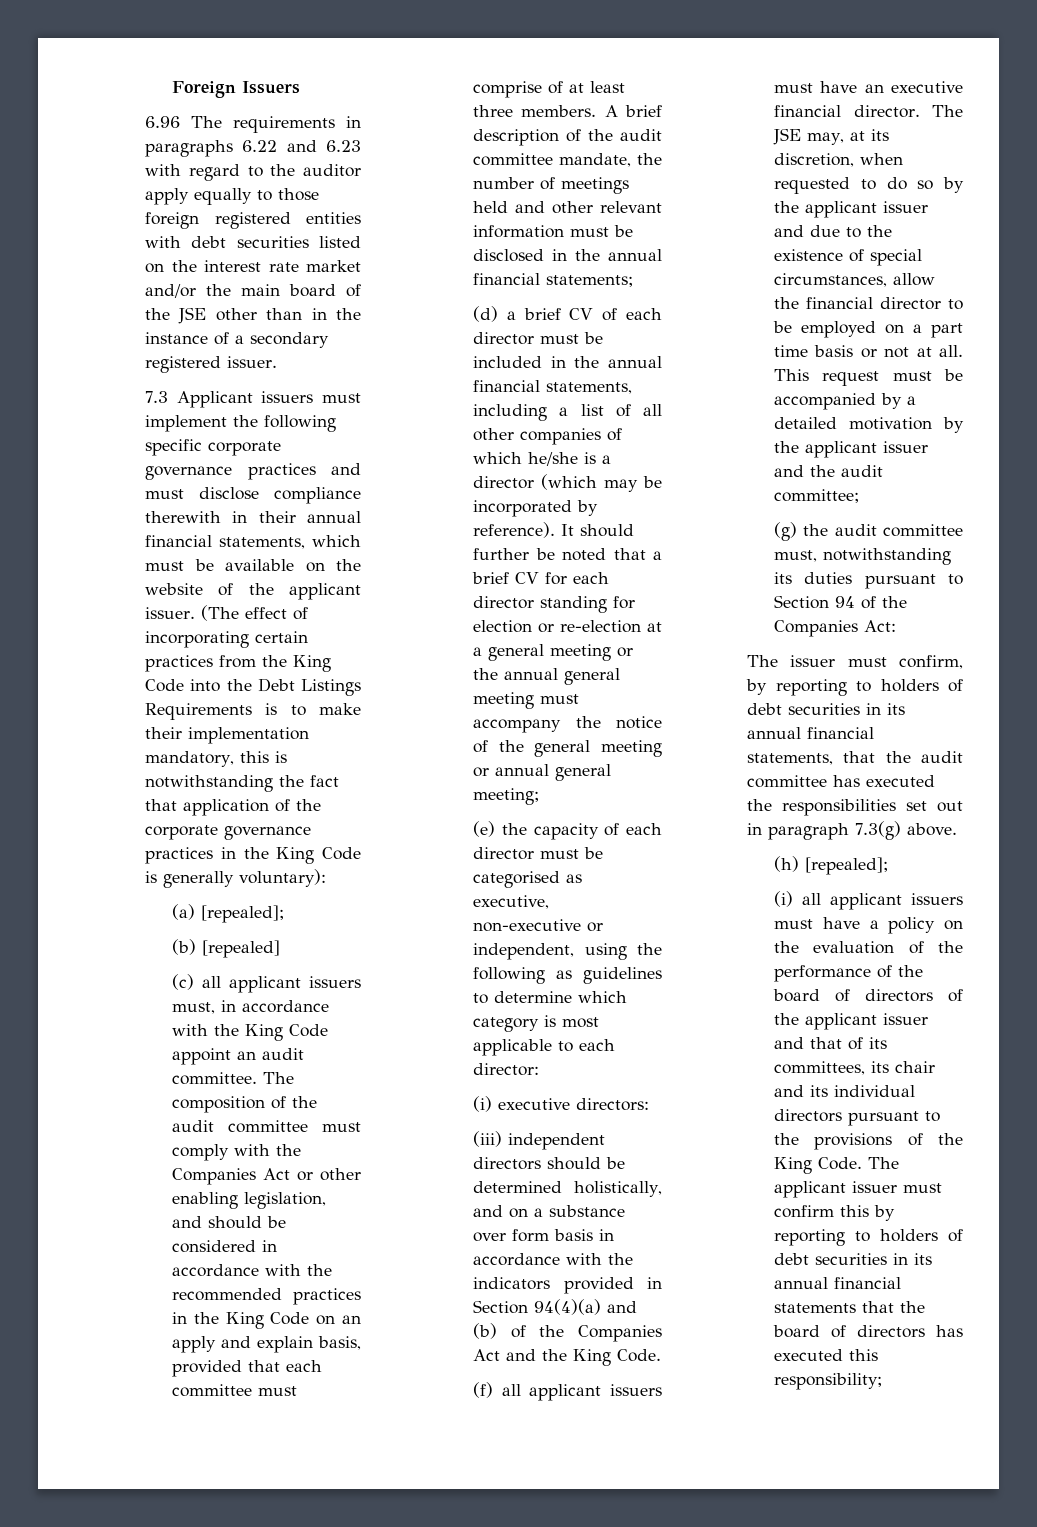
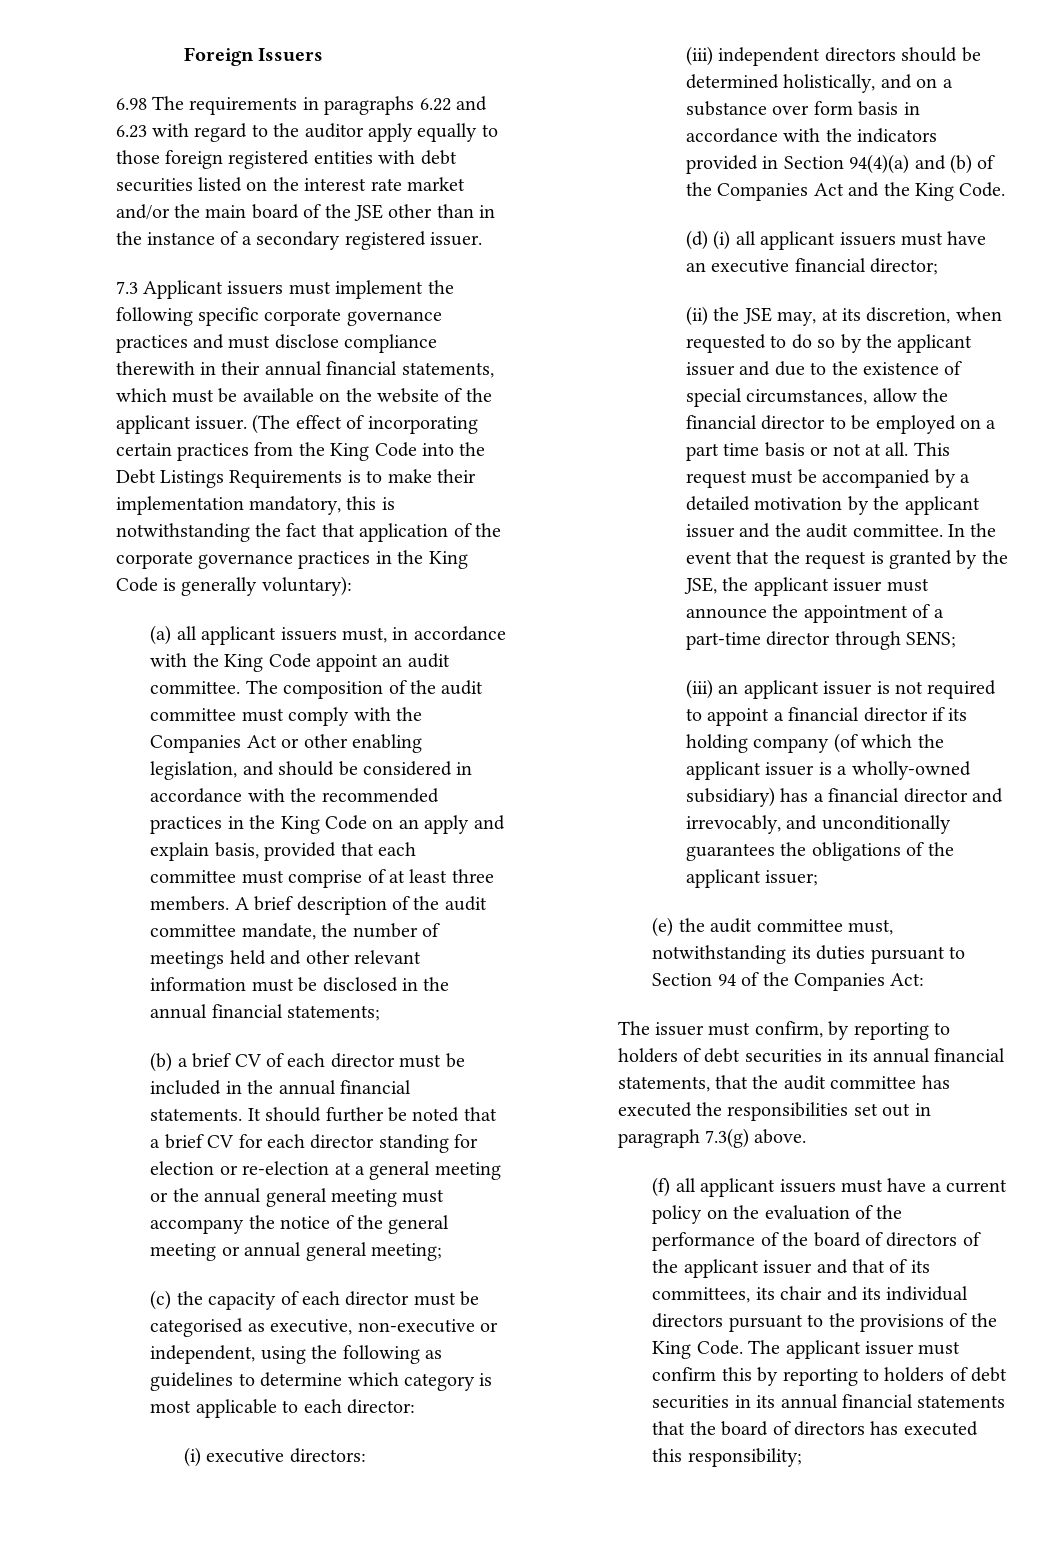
[145,116,181,128] 6.96 -> [115,98,147,110] 6.98
[201,905,284,923] [172,939,280,958] [172,974,194,990] [repealed]; // (b) [repealed] // (c) -> (172, 635) none
[473,306,498,322] (d) -> [150,1052,173,1072] (b)
[546,382,632,394] [473,404,662,421] [473,428,622,445] [473,452,611,466] [473,474,662,492] [473,500,598,517] [473,522,555,538] statements, including a list of all other companies of which he/she is a director (which may be incorporated by reference). -> [150,1108,243,1121] statements.
[473,821,495,837] (e) -> [150,1290,172,1310] (c)
[473,1382,493,1398] (f) -> [686,230,731,250] (d) (i)
[853,105,963,118] director. The -> [870,258,939,275] [686,306,740,326] director; // (ii) the
[774,489,859,503] [774,522,797,541] committee; // (g) -> [852,523,997,537] [686,550,1008,569] [684,577,929,596] [686,604,944,623] [686,631,957,650] [686,679,997,699] [686,707,968,726] [686,733,944,753] [686,761,971,780] [686,787,1003,807] [686,815,951,834] [686,842,954,861] [686,869,819,888] [652,917,674,937] committee. In the event that the request is granted by the JSE, the applicant issuer must announce the appointment of a part-time director through SENS; // (iii) an applicant issuer is not required to appoint a financial director if its holding company (of which the applicant issuer is a wholly-owned subsidiary) has a financial director and irrevocably, and unconditionally guarantees the obligations of the applicant issuer; // (e)
[774,856,888,875] [774,891,793,907] (h) [repealed]; // (i) -> [652,1177,671,1197] (f)
(879, 924) none -> [946,1179,1008,1193] current

